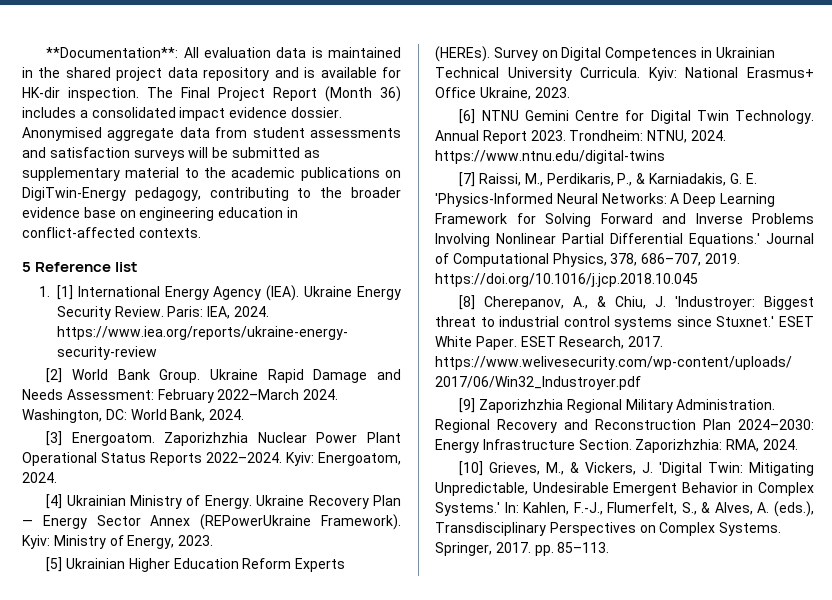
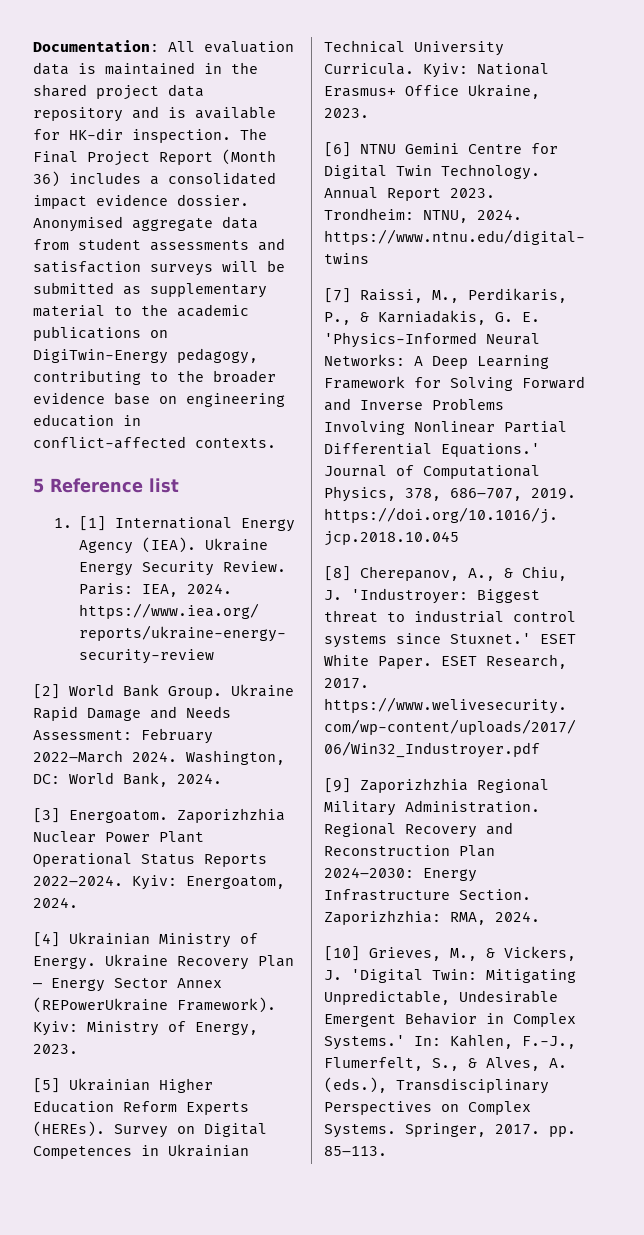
[46,47,179,58] **Documentation**: -> [33,40,159,52] Documentation:

